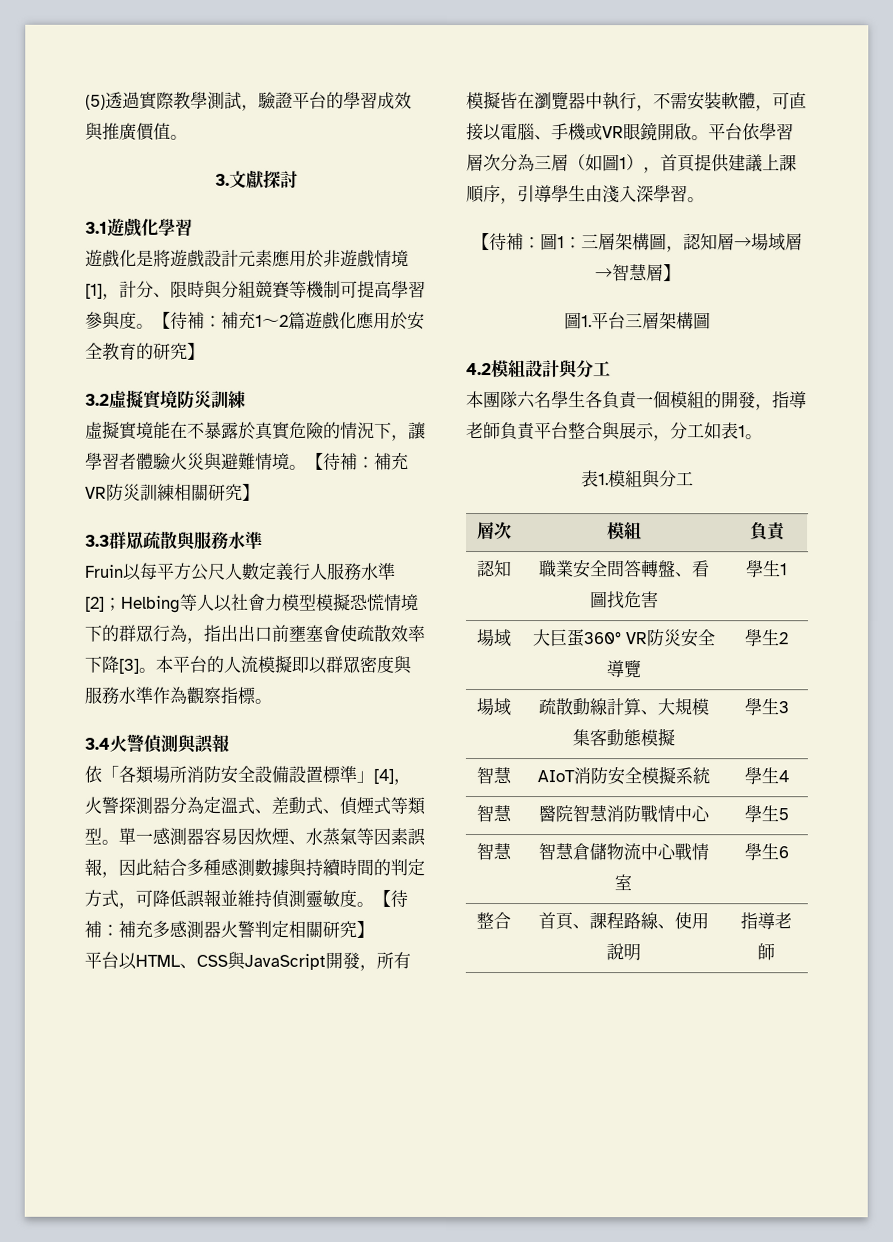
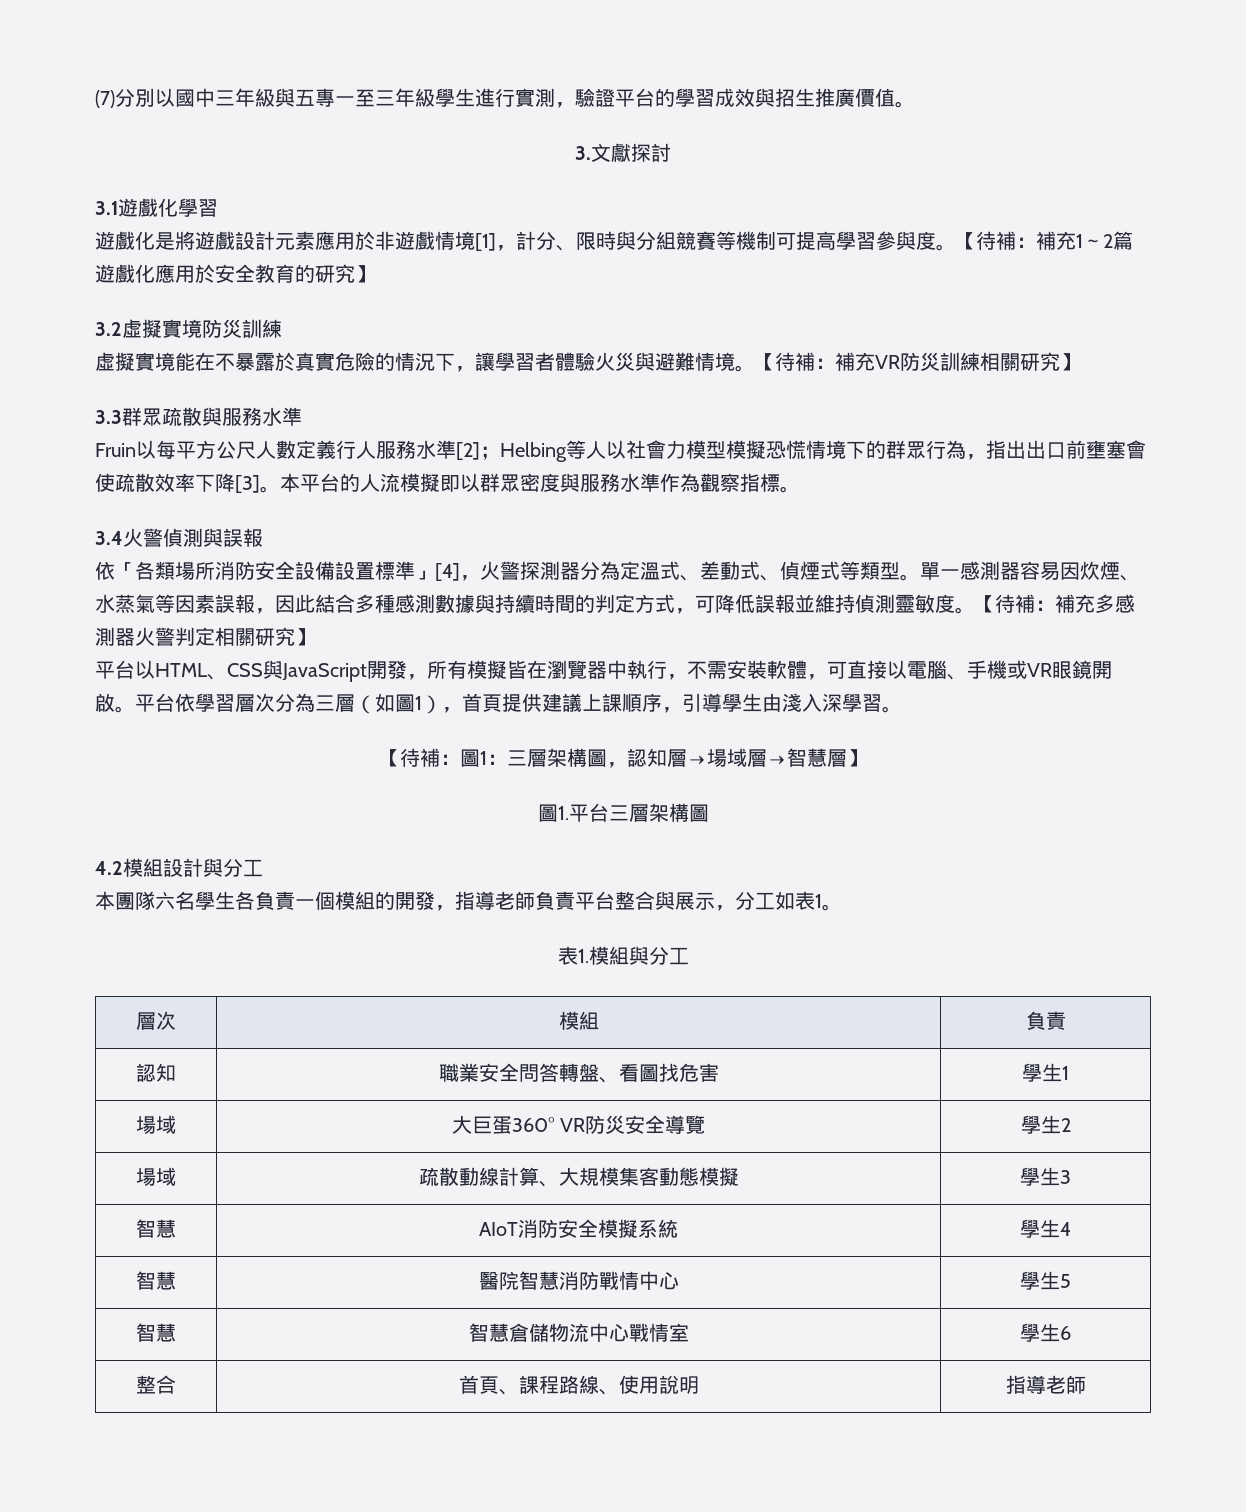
[85,91,242,110] (5)透過實際教學測試 -> [95,88,555,108] (7)分別以國中三年級與五專一至三年級學生進行實測
(104, 131) none -> [775,88,815,107] 招生

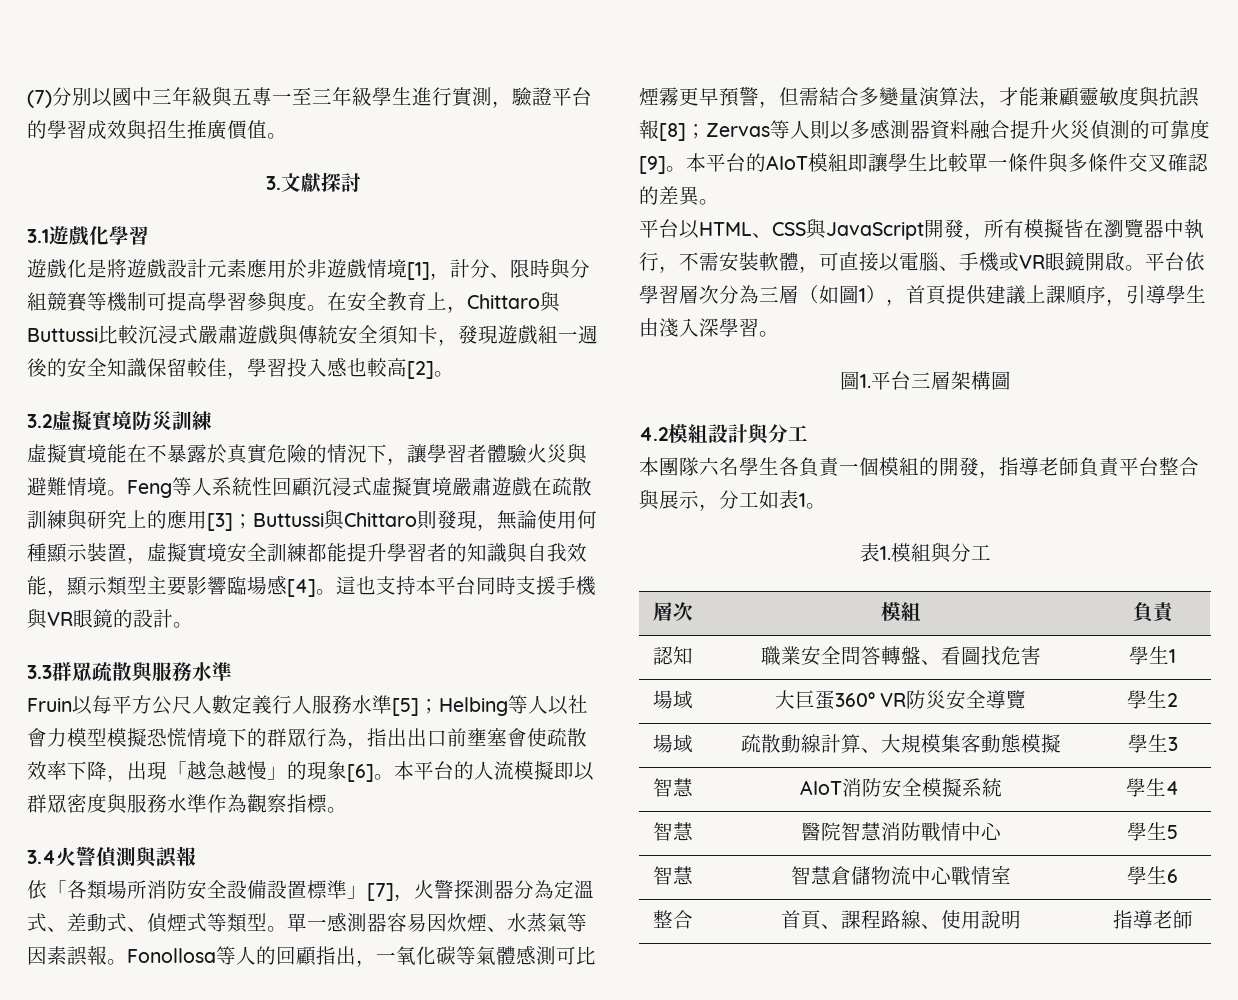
[956,231,1133,250] [95,264,375,283] 【待補：補充1～2篇遊戲化應用於安全教育的研究】 -> [327,291,561,313] [27,324,598,346] [27,358,454,379] 在安全教育上，Chittaro與Buttussi比較沉浸式嚴肅遊戲與傳統安全須知卡，發現遊戲組一週後的安全知識保留較佳，學習投入感也較高[2]。
[755,352,1080,371] 【待補：補充VR防災訓練相關研究】 -> [127,477,592,498] [27,509,597,531] [27,542,587,564] [27,576,596,597] [27,608,193,629] Feng等人系統性回顧沉浸式虛擬實境嚴肅遊戲在疏散訓練與研究上的應用[3]；Buttussi與Chittaro則發現，無論使用何種顯示裝置，虛擬實境安全訓練都能提升學習者的知識與自我效能，顯示類型主要影響臨場感[4]。這也支持本平台同時支援手機與VR眼鏡的設計。
[456,442,480,460] [2] -> [392,698,419,716] [5]
[235,475,260,493] [3] -> [107,761,374,782] ，出現「越急越慢」的現象[6]
[435,563,460,581] [4] -> [367,883,394,901] [7]
[255,594,1135,614] [95,627,315,646] ，因此結合多種感測數據與持續時間的判定方式，可降低誤報並維持偵測靈敏度。【待補：補充多感測器火警判定相關研究】 -> [107,946,596,967] [639,86,1199,108] [639,119,1210,141] [639,152,1209,174] [639,186,719,206] 。Fonollosa等人的回顧指出，一氧化碳等氣體感測可比煙霧更早預警，但需結合多變量演算法，才能兼顧靈敏度與抗誤報[8]；Zervas等人則以多感測器資料融合提升火災偵測的可靠度[9]。本平台的AIoT模組即讓學生比較單一條件與多條件交叉確認的差異。
[379,748,867,768] // 【待補：圖1：三層架構圖，認知層→場域層→智慧層】 -> (779, 334) none

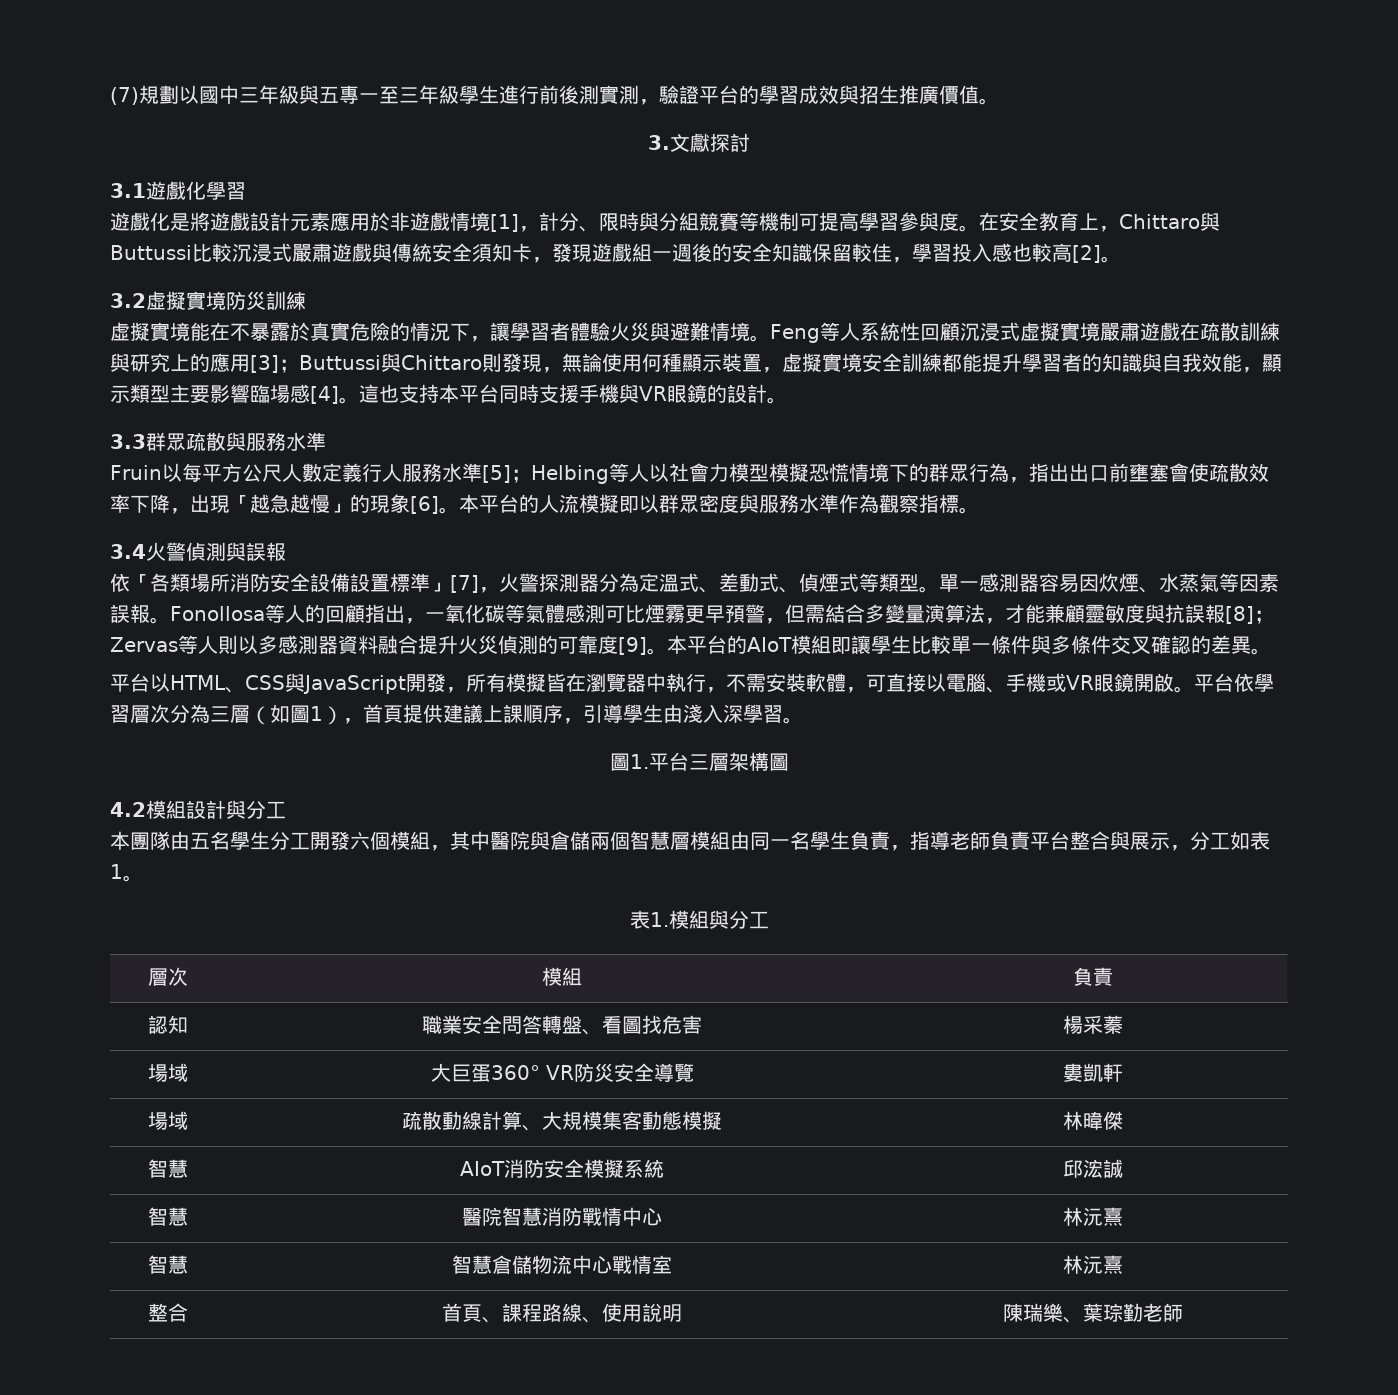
[52,87,92,106] 分別 -> [139,85,179,104] 規劃
(452, 96) none -> [539,85,599,104] 前後測
[699,457,979,477] 六名學生各負責一個模組的開發 -> [170,831,890,851] 由五名學生分工開發六個模組，其中醫院與倉儲兩個智慧層模組由同一名學生負責
[1129,646,1176,665] 學生1 -> [1063,1015,1123,1034] 楊采蓁
[1127,690,1178,709] 學生2 -> [1063,1063,1123,1082] 婁凱軒
[1127,734,1178,753] 學生3 -> [1063,1111,1123,1130] 林暐傑
[1126,778,1179,797] 學生4 -> [1063,1159,1123,1178] 邱浤誠
[1127,822,1178,841] 學生5 -> [1063,1207,1123,1226] 林沅熹
[1127,866,1178,885] 學生6 -> [1063,1255,1123,1274] 林沅熹
[1112,910,1153,929] 指導 -> [1003,1303,1143,1323] 陳瑞樂、葉琮勤

